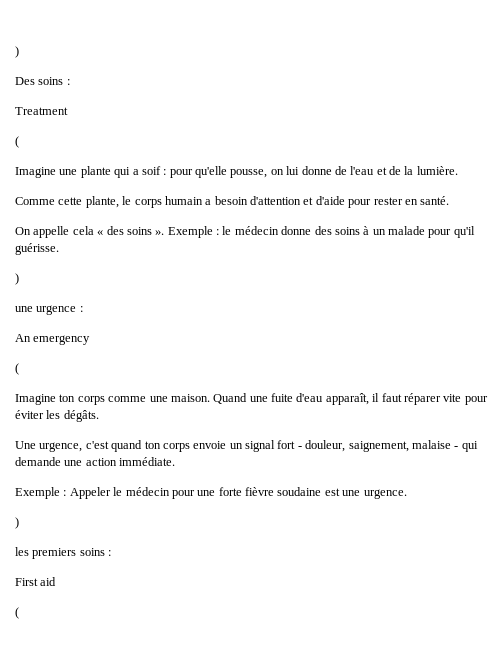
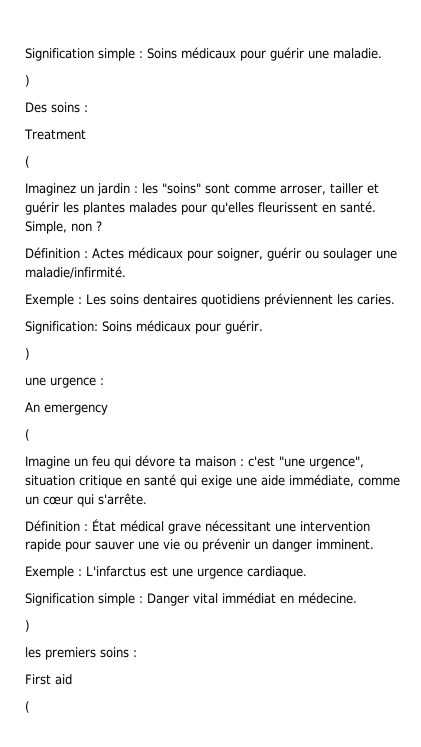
(15, 52) none -> [25,47,382,61] Signification simple : Soins médicaux pour guérir une maladie. //
[15,166,458,178] [15,196,450,208] [15,226,475,238] [15,243,59,255] Imagine une plante qui a soif : pour qu'elle pousse, on lui donne de l'eau et de la lumière. // Comme cette plante, le corps humain a besoin d'attention et d'aide pour rester en santé. // On appelle cela « des soins ». Exemple : le médecin donne des soins à un malade pour qu'il guérisse. -> [25,183,379,196] [25,201,376,215] [25,221,102,234] [25,247,397,261] [25,266,126,279] [25,293,395,307] [25,320,263,334] Imaginez un jardin : les "soins" sont comme arroser, tailler et guérir les plantes malades pour qu'elles fleurissent en santé. Simple, non ? // Définition : Actes médicaux pour soigner, guérir ou soulager une maladie/infirmité. // Exemple : Les soins dentaires quotidiens préviennent les caries. // Signification: Soins médicaux pour guérir.
[59,393,488,405] [15,410,99,422] [15,440,478,452] [15,457,176,466] [15,487,407,499] ton corps comme une maison. Quand une fuite d'eau apparaît, il faut réparer vite pour éviter les dégâts. // Une urgence, c'est quand ton corps envoie un signal fort - douleur, saignement, malaise - qui demande une action immédiate. // Exemple : Appeler le médecin pour une forte fièvre soudaine est une urgence. -> [74,455,364,469] [25,474,400,488] [25,493,147,507] [25,519,370,534] [25,538,374,552] [25,566,307,579] [25,592,357,606] un feu qui dévore ta maison : c'est "une urgence", situation critique en santé qui exige une aide immédiate, comme un cœur qui s'arrête. // Définition : État médical grave nécessitant une intervention rapide pour sauver une vie ou prévenir un danger imminent. // Exemple : L'infarctus est une urgence cardiaque. // Signification simple : Danger vital immédiat en médecine.

